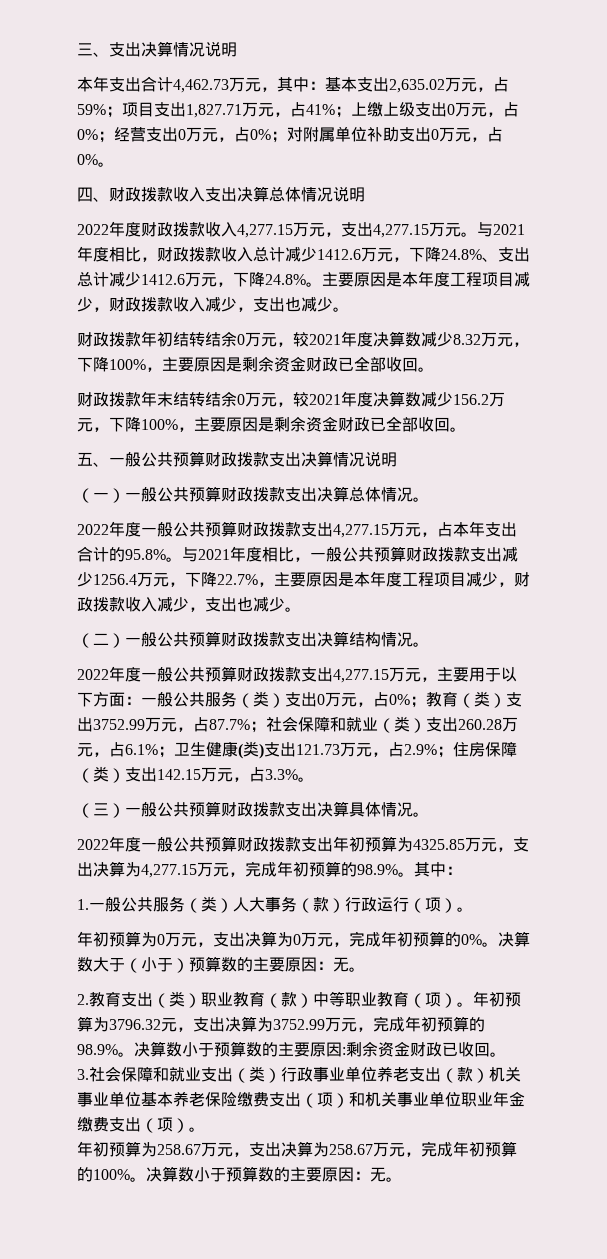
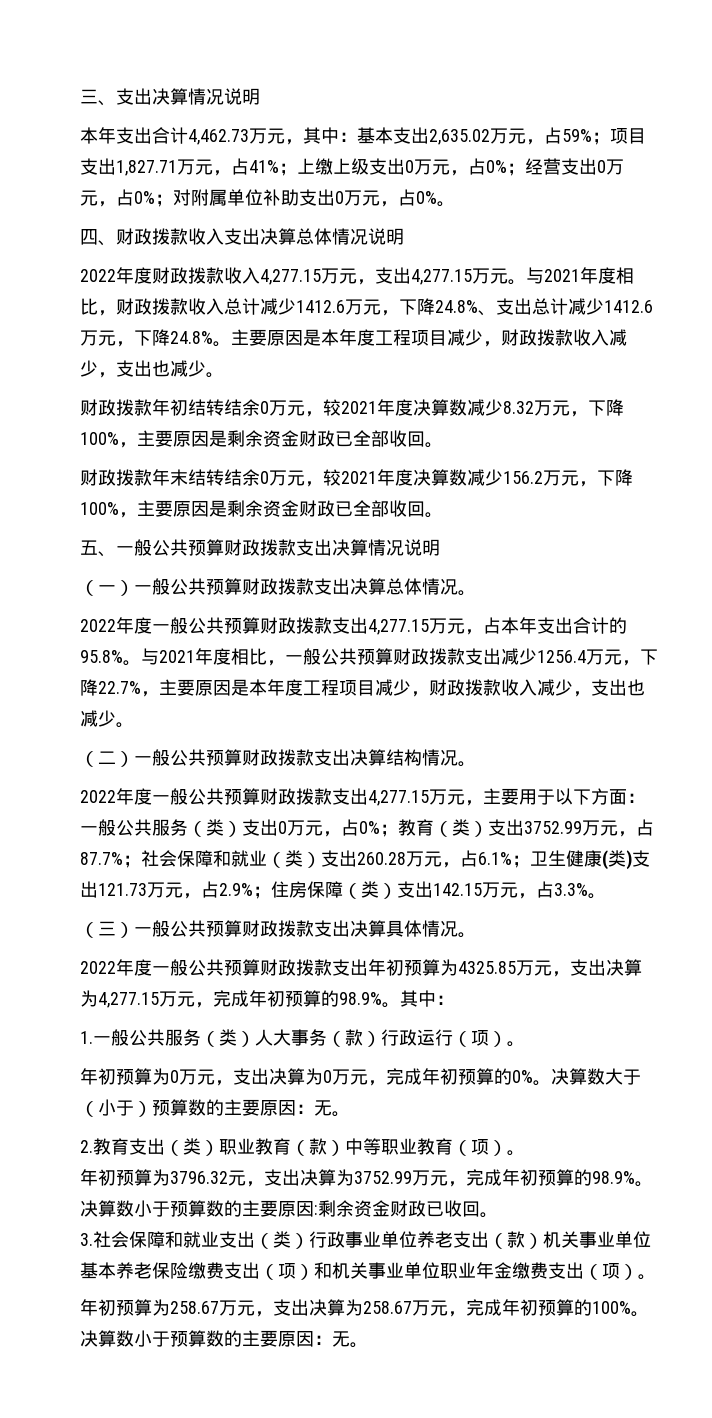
(473, 1004) none -> (525, 1153) //

